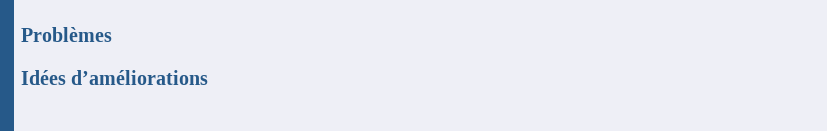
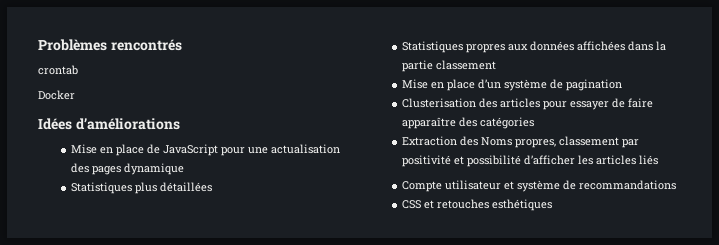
(112, 34) none -> [110,39,182,51] [38,65,78,75] [38,90,75,100] rencontrés // crontab // Docker
(209, 77) none -> [70,144,340,156] [70,163,184,175] [70,182,212,194] [401,41,666,53] [401,60,496,72] [401,79,622,91] [401,98,653,110] [401,117,534,129] [401,136,639,148] [401,155,658,167] [401,180,676,192] [401,199,552,211] // Mise en place de JavaScript pour une actualisation des pages dynamique // Statistiques plus détaillées // Statistiques propres aux données affichées dans la partie classement // Mise en place d’un système de pagination // Clusterisation des articles pour essayer de faire apparaître des catégories // Extraction des Noms propres, classement par positivité et possibilité d’afficher les articles liés // Compte utilisateur et système de recommandations // CSS et retouches esthétiques

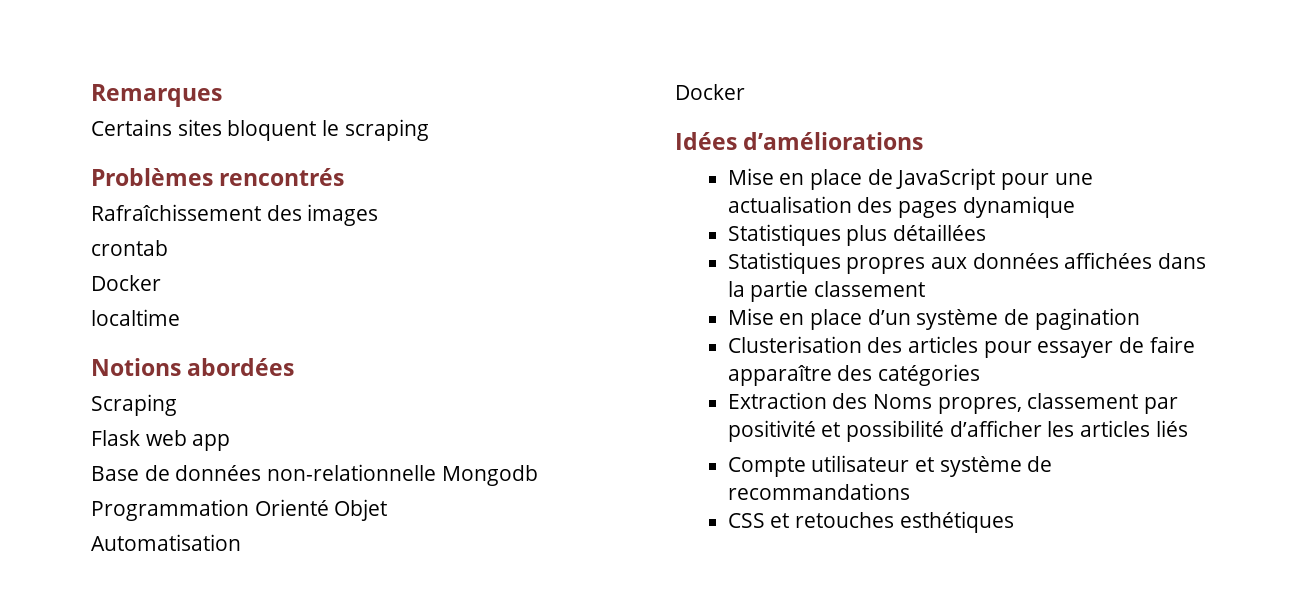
(38, 45) none -> [91,84,222,107] [91,119,429,141] Remarques // Certains sites bloquent le scraping //
(182, 45) none -> [91,204,379,226] // Rafraîchissement des images
(75, 95) none -> [91,309,180,326] [91,358,295,376] [91,394,177,416] [91,430,231,451] [91,464,538,486] [91,499,388,521] [91,534,241,551] [675,84,745,100] // localtime // Notions abordées // Scraping // Flask web app // Base de données non-relationnelle Mongodb // Programmation Orienté Objet // Automatisation // Docker

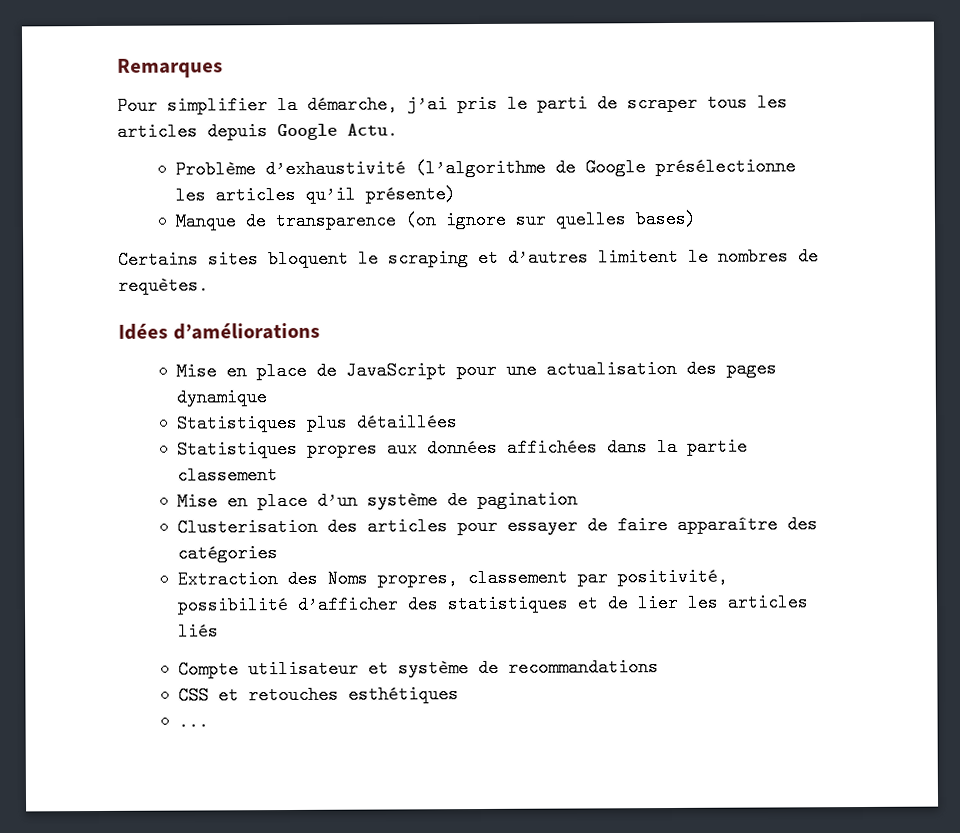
(222, 95) none -> [117,93,788,115] [117,121,398,141] [174,157,796,179] [174,185,456,205] [174,209,697,231] // Pour simplifier la démarche, j’ai pris le parti de scraper tous les articles depuis Google Actu. // Problème d’exhaustivité (l’algorithme de Google présélectionne les articles qu’il présente) // Manque de transparence (on ignore sur quelles bases)
[91,168,345,186] [91,204,379,226] [91,240,168,256] [91,275,161,291] [91,309,180,326] [91,358,295,376] [91,394,177,416] [91,430,231,451] [91,464,538,486] [91,499,388,521] [91,534,241,551] [675,84,745,100] // Problèmes rencontrés // Rafraîchissement des images // crontab // Docker // localtime // Notions abordées // Scraping // Flask web app // Base de données non-relationnelle Mongodb // Programmation Orienté Objet // Automatisation // Docker -> [478,247,819,268] [118,276,209,295] et d’autres limitent le nombres de requètes.
[727,420,1042,442] positivité et possibilité d’afficher -> [616,567,728,587] [176,593,679,615] positivité, possibilité d’afficher des statistiques et de lier
(1014, 522) none -> [177,712,209,731] // ...

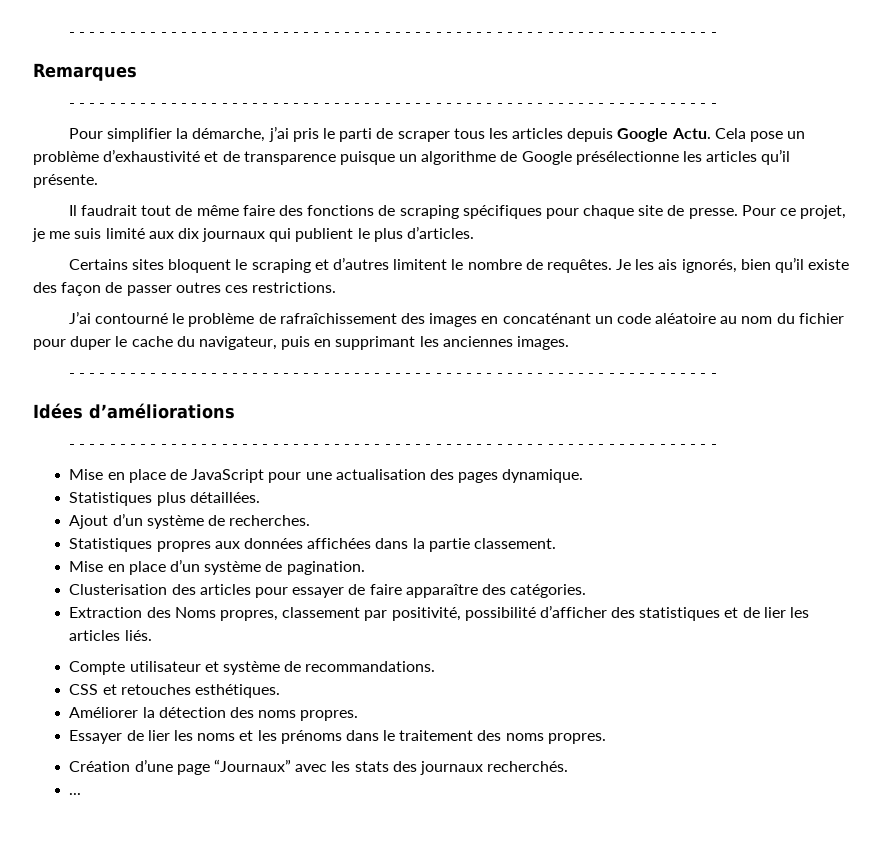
[117,58,223,78] Remarques -> [68,32,717,37] [33,63,137,81] [68,103,717,108] - - - - - - - - - - - - - - - - - - - - - - - - - - - - - - - - - - - - - - - - - - - - - - - - - - - - - - - - - - - - - - - - // Remarques // - - - - - - - - - - - - - - - - - - - - - - - - - - - - - - - - - - - - - - - - - - - - - - - - - - - - - - - - - - - - - - - -
[174,158,546,179] // Problème d’exhaustivité (l’algorithme -> [714,128,806,142] [33,149,497,165] Cela pose un problème d’exhaustivité et de transparence puisque un algorithme
[364,185,456,204] [174,209,697,231] présente) // Manque de transparence (on ignore sur quelles bases) -> [33,174,98,188] [68,205,847,219] [32,226,475,242] présente. // Il faudrait tout de même faire des fonctions de scraping spécifiques pour chaque site de presse. Pour ce projet, je me suis limité aux dix journaux qui publient le plus d’articles.
[718,247,819,266] [118,276,209,295] [118,322,320,340] nombres de requètes. // Idées d’améliorations -> [467,257,850,273] [33,282,337,296] [68,311,844,327] [33,336,570,350] [68,373,717,378] [33,403,235,419] [68,444,717,449] nombre de requêtes. Je les ais ignorés, bien qu’il existe des façon de passer outres ces restrictions. // J’ai contourné le problème de rafraîchissement des images en concaténant un code aléatoire au nom du fichier pour duper le cache du navigateur, puis en supprimant les anciennes images. // - - - - - - - - - - - - - - - - - - - - - - - - - - - - - - - - - - - - - - - - - - - - - - - - - - - - - - - - - - - - - - - - // Idées d’améliorations // - - - - - - - - - - - - - - - - - - - - - - - - - - - - - - - - - - - - - - - - - - - - - - - - - - - - - - - - - - - - - - - -
[175,388,267,407] dynamique -> [502,469,584,483] dynamique.
[355,413,458,432] détaillées -> [189,492,260,503] [69,513,311,529] détaillées. // Ajout d’un système de recherches.
[176,466,278,485] classement -> [473,538,556,549] classement.
[476,490,578,510] pagination -> [286,561,365,575] pagination.
[176,544,278,563] catégories -> [510,584,587,598] catégories.
[177,622,219,641] liés -> [124,630,152,641] liés.
[507,658,659,677] recommandations -> [305,661,436,672] recommandations.
[347,685,459,704] esthétiques -> [194,684,280,698] [69,707,359,721] [69,730,606,744] [69,759,569,775] esthétiques. // Améliorer la détection des noms propres. // Essayer de lier les noms et les prénoms dans le traitement des noms propres. // Création d’une page “Journaux” avec les stats des journaux recherchés.

